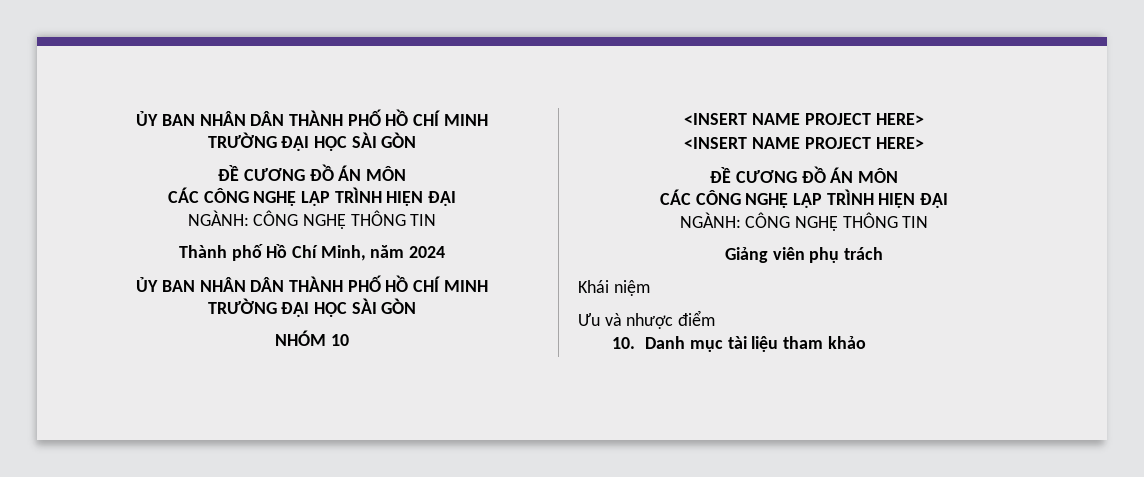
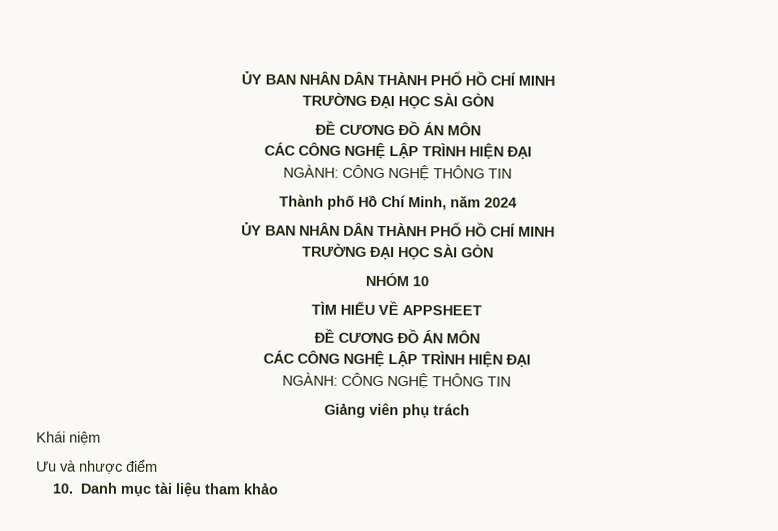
[684,113,924,125] [684,137,924,149] <INSERT NAME PROJECT HERE> // <INSERT NAME PROJECT HERE> -> [311,300,482,316] TÌM HIỂU VỀ APPSHEET

